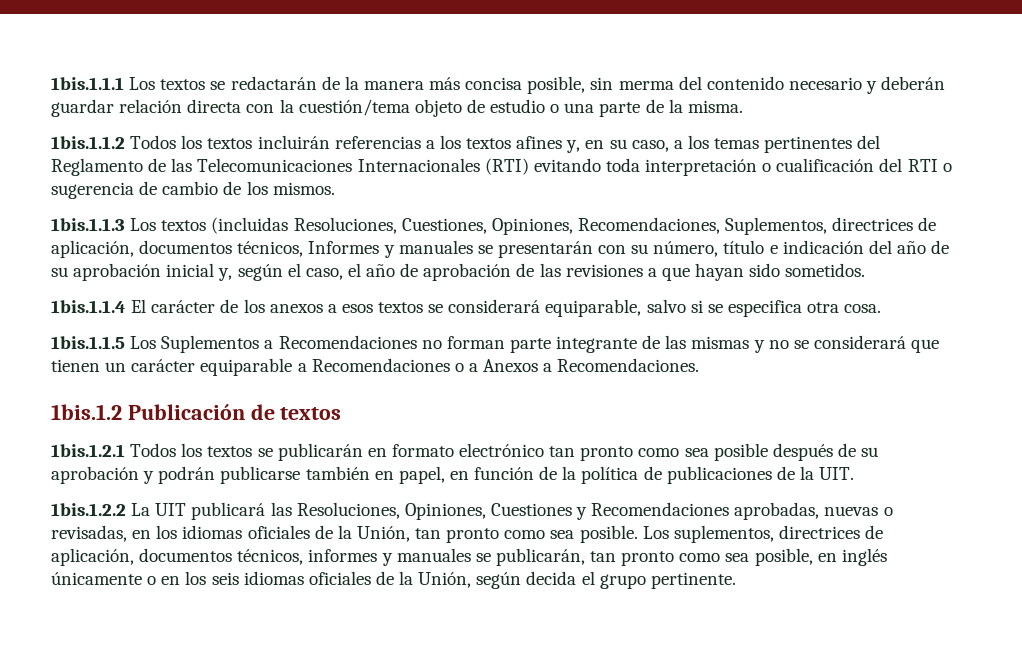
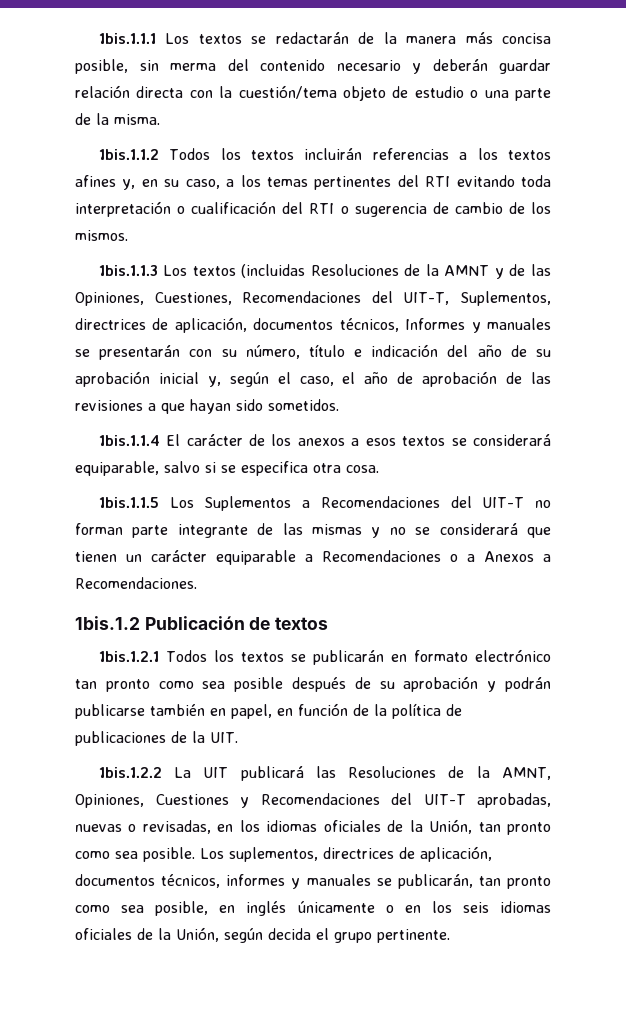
[51,158,529,176] Reglamento de las Telecomunicaciones Internacionales (RTI) -> [425,176,451,187] RTI
[293,217,720,235] Resoluciones, Cuestiones, Opiniones, Recomendaciones, -> [310,264,551,279] [75,291,450,306] Resoluciones de la AMNT y de las Opiniones, Cuestiones, Recomendaciones del UIT-T,
(417, 342) none -> [450,496,525,508] del UIT-T
[296,502,400,519] Resoluciones, -> [348,766,551,780] Resoluciones de la AMNT,
(730, 509) none -> [391,793,466,805] del UIT-T

